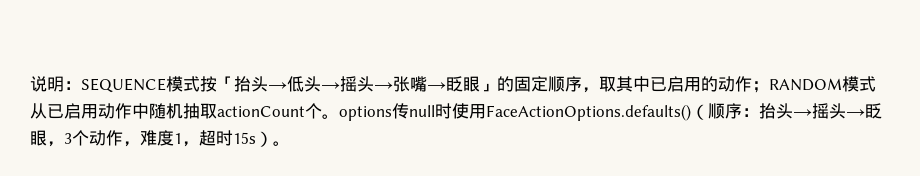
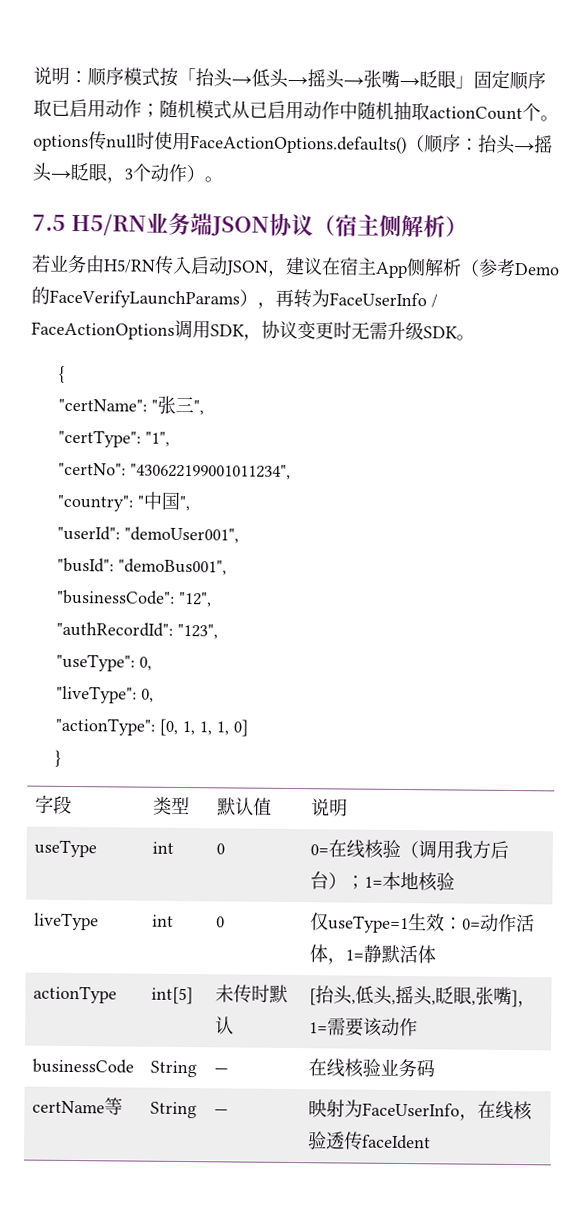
[81,78,166,93] SEQUENCE -> [87,67,124,87] 顺序
[497,76,514,92] 的 -> (474, 82) none
[582,76,842,93] ，取其中已启用的动作；RANDOM -> [33,98,196,119] 取已启用动作；随机
[123,130,290,147] ，难度1，超时15s）。 -> [186,165,223,183] [32,212,468,238] [31,254,560,279] [31,286,438,309] [31,319,475,341] [58,365,66,383] [58,395,205,416] [58,429,171,448] [58,462,292,480] [57,491,191,512] [57,525,240,544] [57,557,228,576] [56,589,213,608] [56,621,219,640] [56,653,153,672] [56,685,155,704] [55,717,249,737] [55,749,62,767] [35,794,73,815] [153,796,191,815] [217,797,273,816] [311,798,349,817] [34,839,98,858] [152,841,175,854] [216,843,226,855] [310,839,510,859] [310,871,456,892] [34,912,100,931] [152,914,175,927] [216,916,226,928] [310,912,536,934] [309,944,437,965] [33,985,118,1004] [151,986,194,1005] [215,984,289,1004] [215,1016,235,1035] [309,985,537,1008] [309,1017,419,1037] [32,1058,135,1074] [150,1060,198,1078] [214,1068,229,1074] [308,1058,436,1078] [32,1097,124,1116] [150,1101,198,1119] [214,1109,229,1115] [308,1099,534,1121] [308,1131,432,1151] ）。 // 7.5 H5/RN业务端JSON协议（宿主侧解析） // 若业务由H5/RN传入启动JSON，建议在宿主App侧解析（参考Demo的FaceVerifyLaunchParams），再转为FaceUserInfo / FaceActionOptions调用SDK，协议变更时无需升级SDK。 // { // "certName": "张三", // "certType": "1", // "certNo": "430622199001011234", // "country": "中国", // "userId": "demoUser001", // "busId": "demoBus001", // "businessCode": "12", // "authRecordId": "123", // "useType": 0, // "liveType": 0, // "actionType": [0, 1, 1, 1, 0] // } // 字段 | 类型 | 默认值 | 说明 // useType | int | 0 | 0=在线核验（调用我方后台）；1=本地核验 // liveType | int | 0 | 仅useType=1生效：0=动作活体，1=静默活体 // actionType | int[5] | 未传时默认 | [抬头,低头,摇头,眨眼,张嘴]，1=需要该动作 // businessCode | String | — | 在线核验业务码 // certName等 | String | — | 映射为FaceUserInfo，在线核验透传faceIdent

